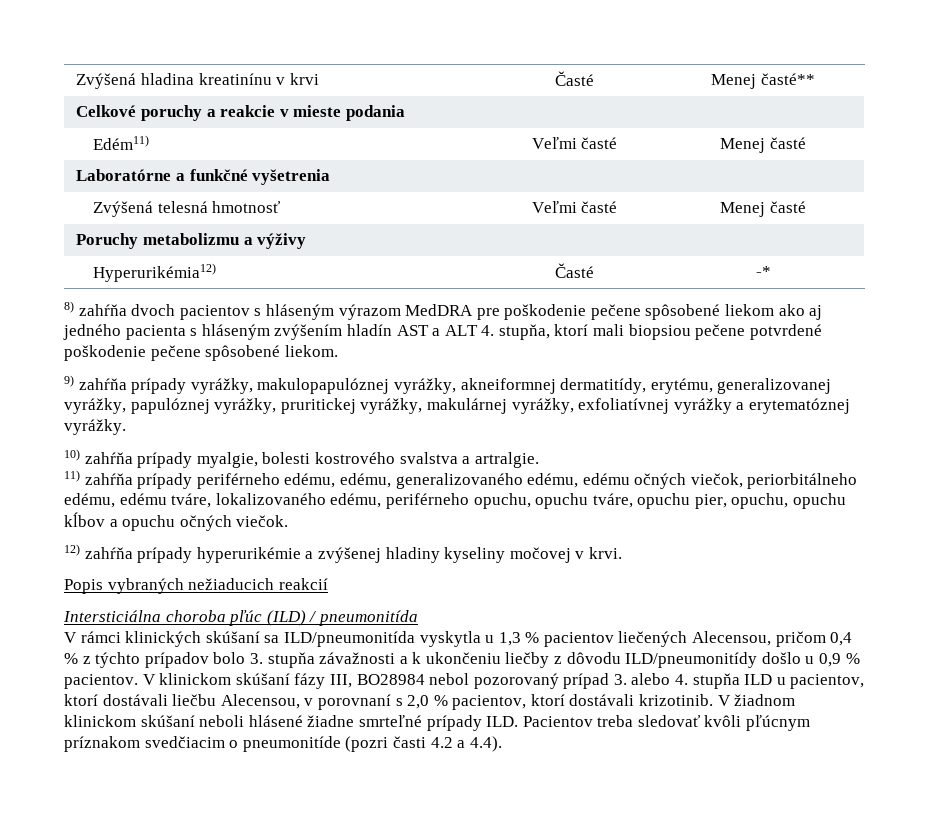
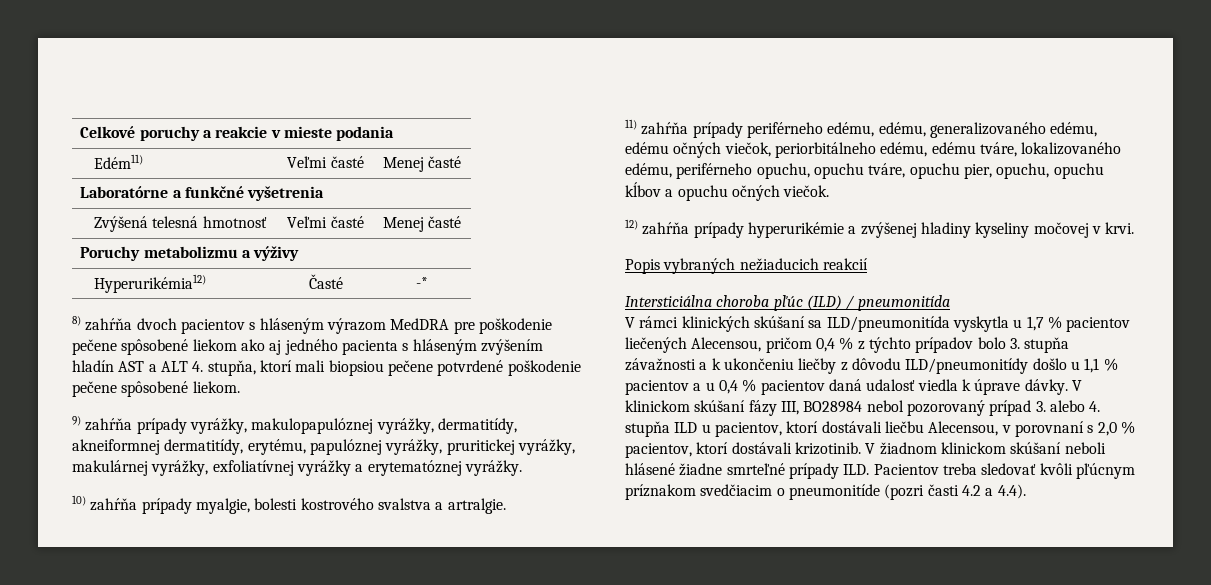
[76,73,319,89] [555,71,594,86] [711,73,815,89] Zvýšená hladina kreatinínu v krvi | Časté | Menej časté** // -> (80, 132) none
(456, 386) none -> [437,418,517,434] dermatitídy,
[717,378,832,394] [64,398,126,414] generalizovanej vyrážky, -> (306, 447) none
[498,632,521,646] 1,3 -> [1026,316,1044,331] 1,7
[819,653,860,667] [64,674,138,689] 0,9 % pacientov. -> [1084,358,1118,373] [625,379,1068,395] 1,1 % pacientov a u 0,4 % pacientov daná udalosť viedla k úprave dávky.

